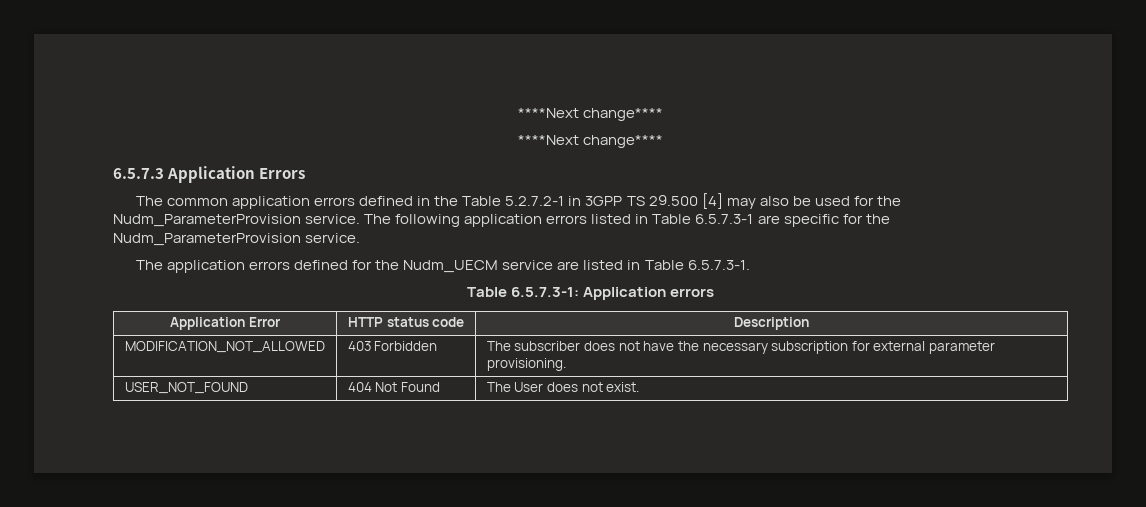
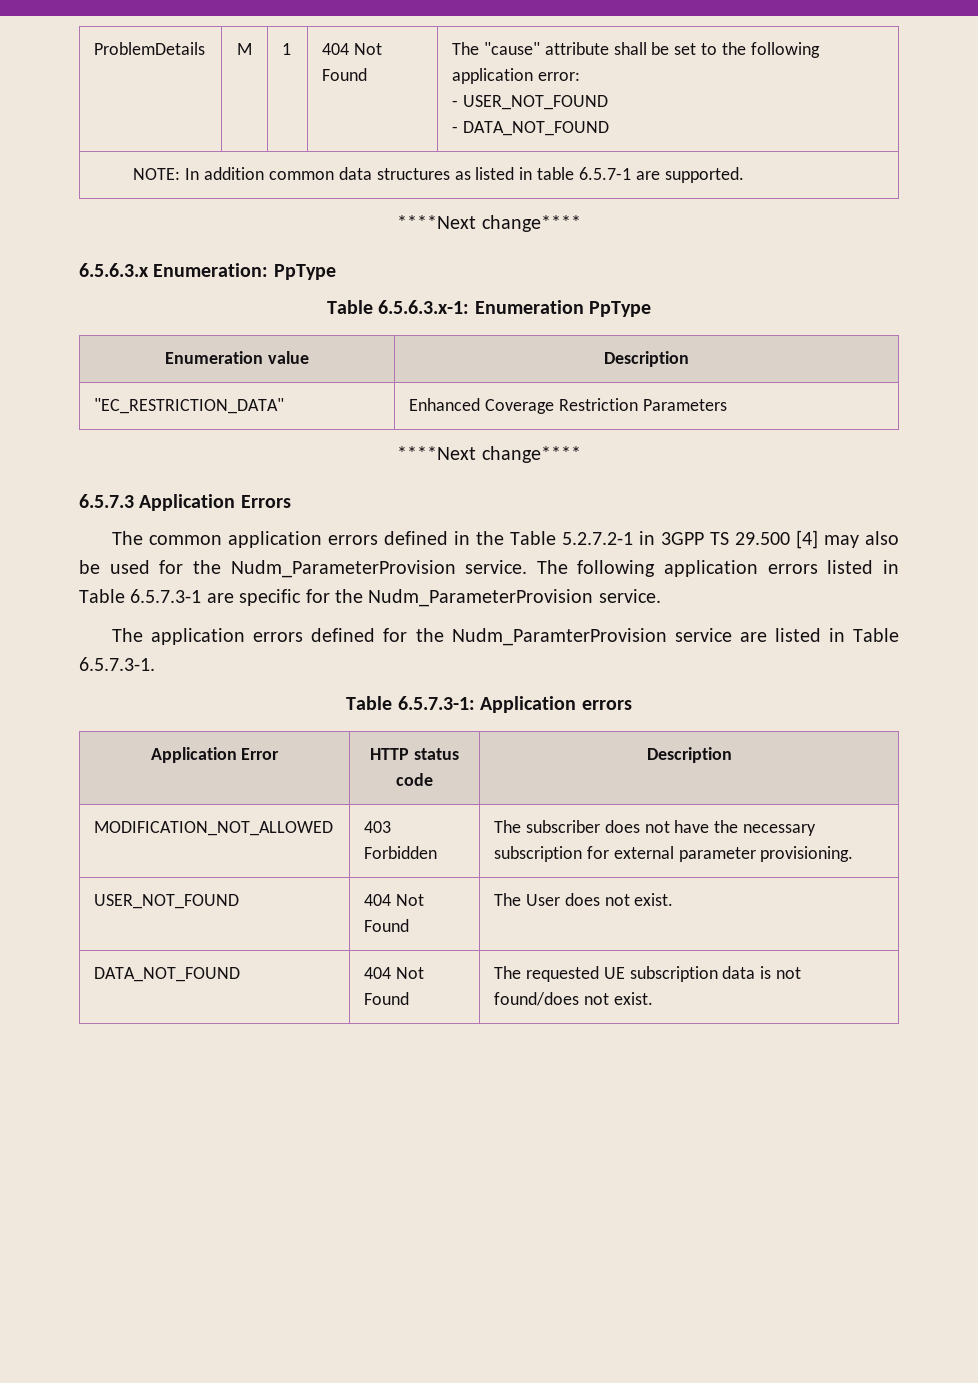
[517,108,664,121] ****Next change**** -> [94,42,206,55] [237,43,252,55] [282,43,292,55] [322,43,382,55] [322,68,368,81] [452,42,820,58] [452,68,580,84] [452,95,608,110] [452,121,609,136] [133,167,744,183] [397,215,581,232] [79,263,336,280] [326,300,652,317] [165,351,309,364] [604,351,689,367] [94,398,285,414] [409,398,727,414] ProblemDetails | M | 1 | 404 Not Found | The "cause" attribute shall be set to the following application error: // - USER_NOT_FOUND // - DATA_NOT_FOUND // NOTE: In addition common data structures as listed in table 6.5.7-1 are supported. // ****Next change**** // 6.5.6.3.x Enumeration: PpType // Table 6.5.6.3.x-1: Enumeration PpType // Enumeration value | Description // "EC_RESTRICTION_DATA" | Enhanced Coverage Restriction Parameters
[403,260,499,273] Nudm_UECM -> [451,628,667,646] Nudm_ParamterProvision
(640, 387) none -> [94,967,241,982] [364,967,424,979] [364,992,410,1005] [494,966,802,982] [494,992,653,1006] // DATA_NOT_FOUND | 404 Not Found | The requested UE subscription data is not found/does not exist.

